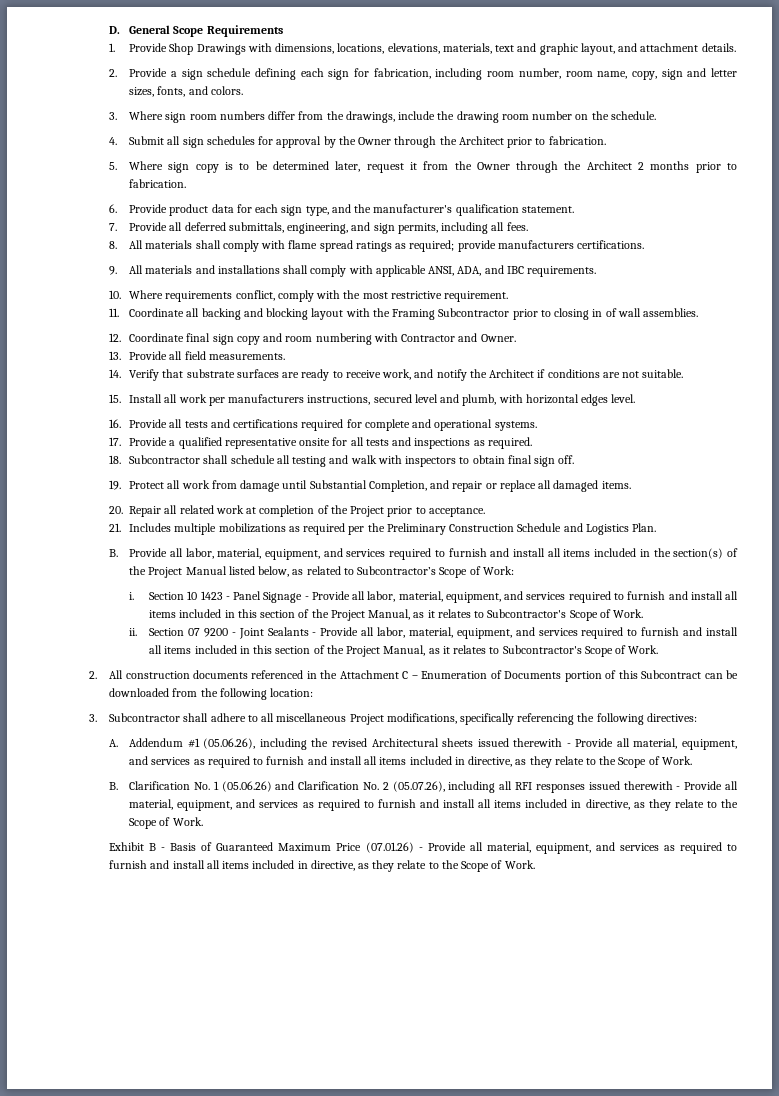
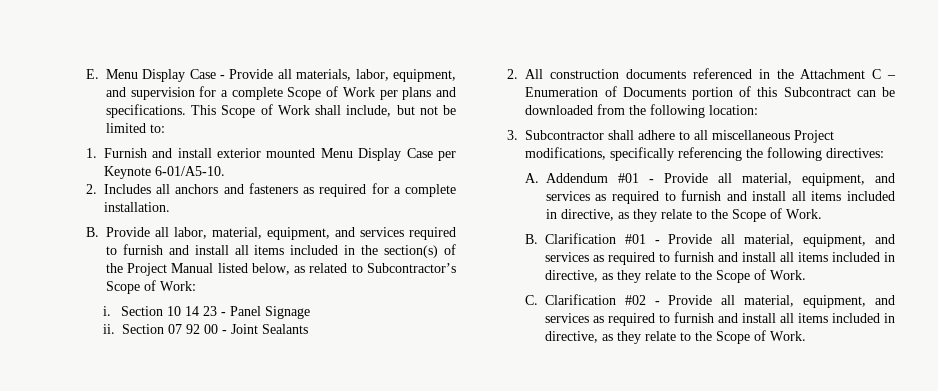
[109,25,283,37] [109,43,736,55] [109,68,738,80] [129,86,243,97] [109,111,656,123] [109,136,606,148] [109,161,737,173] [129,179,187,188] [109,204,574,216] [109,222,528,234] [109,240,645,252] [109,265,597,277] [109,290,509,302] [109,308,698,320] [109,333,516,345] [109,351,285,360] [109,369,684,381] [109,394,636,406] [109,419,537,431] [109,437,532,449] [109,455,575,467] [109,480,631,492] [109,505,485,517] [109,523,657,535] D. General Scope Requirements // 1. Provide Shop Drawings with dimensions, locations, elevations, materials, text and graphic layout, and attachment details. // 2. Provide a sign schedule defining each sign for fabrication, including room number, room name, copy, sign and letter sizes, fonts, and colors. // 3. Where sign room numbers differ from the drawings, include the drawing room number on the schedule. // 4. Submit all sign schedules for approval by the Owner through the Architect prior to fabrication. // 5. Where sign copy is to be determined later, request it from the Owner through the Architect 2 months prior to fabrication. // 6. Provide product data for each sign type, and the manufacturer's qualification statement. // 7. Provide all deferred submittals, engineering, and sign permits, including all fees. // 8. All materials shall comply with flame spread ratings as required; provide manufacturers certifications. // 9. All materials and installations shall comply with applicable ANSI, ADA, and IBC requirements. // 10. Where requirements conflict, comply with the most restrictive requirement. // 11. Coordinate all backing and blocking layout with the Framing Subcontractor prior to closing in of wall assemblies. // 12. Coordinate final sign copy and room numbering with Contractor and Owner. // 13. Provide all field measurements. // 14. Verify that substrate surfaces are ready to receive work, and notify the Architect if conditions are not suitable. // 15. Install all work per manufacturers instructions, secured level and plumb, with horizontal edges level. // 16. Provide all tests and certifications required for complete and operational systems. // 17. Provide a qualified representative onsite for all tests and inspections as required. // 18. Subcontractor shall schedule all testing and walk with inspectors to obtain final sign off. // 19. Protect all work from damage until Substantial Completion, and repair or replace all damaged items. // 20. Repair all related work at completion of the Project prior to acceptance. // 21. Includes multiple mobilizations as required per the Preliminary Construction Schedule and Logistics Plan. -> [85,69,456,82] [105,86,456,100] [105,104,456,118] [105,123,165,133] [85,148,456,161] [103,166,225,179] [85,183,456,197] [103,202,170,212] E. Menu Display Case - Provide all materials, labor, equipment, and supervision for a complete Scope of Work per plans and specifications. This Scope of Work shall include, but not be limited to: // 1. Furnish and install exterior mounted Menu Display Case per Keynote 6-01/A5-10. // 2. Includes all anchors and fasteners as required for a complete installation.
[200,591,223,600] 1423 -> [184,306,217,316] 14 23
[304,591,739,603] [149,609,644,621] - Provide all labor, material, equipment, and services required to furnish and install all items included in this section of the Project Manual, as it relates to Subcontractor's Scope of Work. -> (310, 312) none
[203,628,228,637] 9200 -> [186,324,219,334] 92 00
[312,627,738,639] [149,645,659,657] - Provide all labor, material, equipment, and services required to furnish and install all items included in this section of the Project Manual, as it relates to Subcontractor's Scope of Work. -> (309, 329) none
[187,738,563,750] #1 (05.06.26), including the revised Architectural sheets issued therewith -> [617,173,639,183] #01
[193,781,673,793] No. 1 (05.06.26) and Clarification No. 2 (05.07.26), including all RFI responses issued therewith -> [624,234,646,244] #01
[109,842,414,853] Exhibit B - Basis of Guaranteed Maximum Price (07.01.26) -> [524,294,646,305] C. Clarification #02

